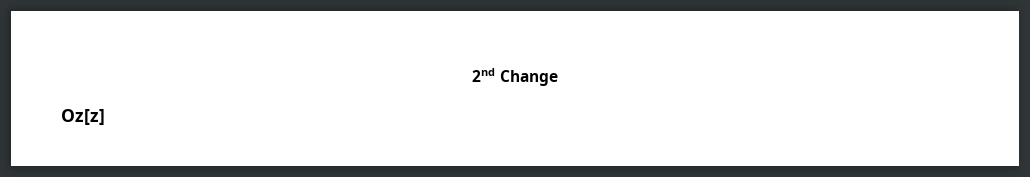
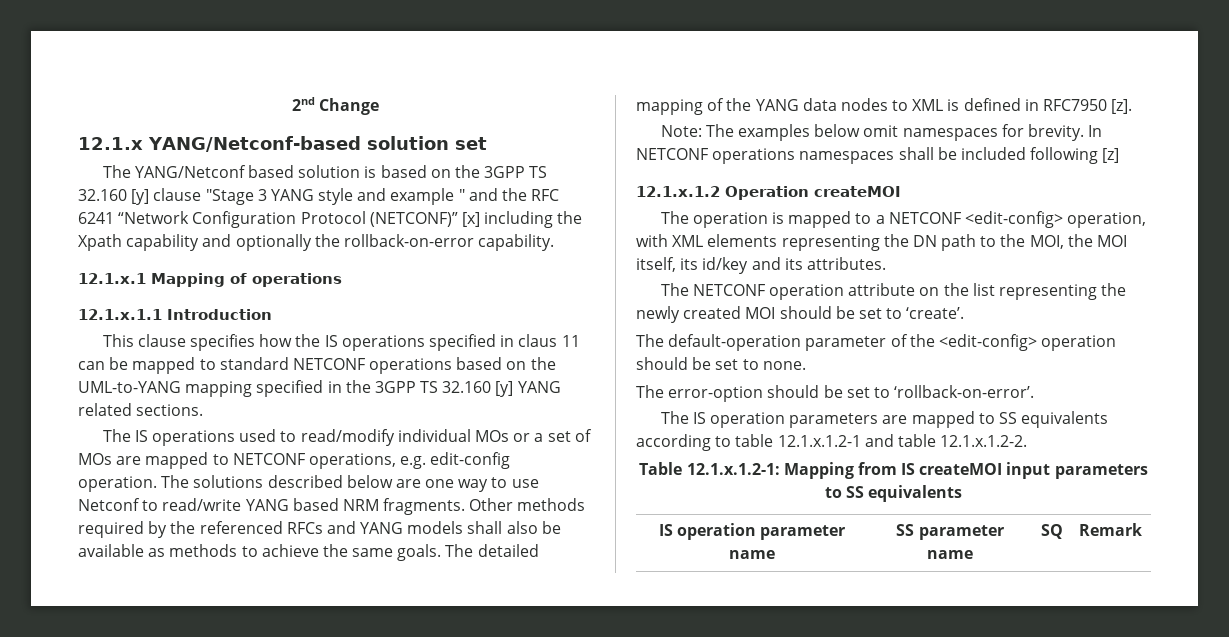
[61,109,105,125] Oz[z] -> [78,136,487,152] [102,165,548,178] [78,188,560,205] [78,211,583,228] [78,234,555,251] [78,273,342,287] [78,309,272,320] [102,334,580,351] [78,357,556,374] [78,380,561,397] [78,403,204,416] [102,429,592,446] [78,452,511,469] [78,475,539,492] [78,498,586,515] [78,521,561,538] [78,544,539,561] [636,98,1133,115] [660,124,1103,141] [636,147,1120,164] [636,186,901,200] [660,211,1147,228] [636,234,1128,251] [636,257,886,274] [660,283,1127,300] [636,306,965,323] [636,334,1117,351] [636,357,806,370] [636,385,1035,402] [660,411,1109,428] [636,434,1028,451] [639,462,1148,479] [824,485,963,502] [658,523,846,540] [729,550,775,559] [896,524,1004,540] [927,550,973,559] [1040,524,1063,539] [1079,523,1142,536] 12.1.x YANG/Netconf-based solution set // The YANG/Netconf based solution is based on the 3GPP TS 32.160 [y] clause "Stage 3 YANG style and example " and the RFC 6241 “Network Configuration Protocol (NETCONF)” [x] including the Xpath capability and optionally the rollback-on-error capability. // 12.1.x.1 Mapping of operations // 12.1.x.1.1 Introduction // This clause specifies how the IS operations specified in claus 11 can be mapped to standard NETCONF operations based on the UML-to-YANG mapping specified in the 3GPP TS 32.160 [y] YANG related sections. // The IS operations used to read/modify individual MOs or a set of MOs are mapped to NETCONF operations, e.g. edit-config operation. The solutions described below are one way to use Netconf to read/write YANG based NRM fragments. Other methods required by the referenced RFCs and YANG models shall also be available as methods to achieve the same goals. The detailed mapping of the YANG data nodes to XML is defined in RFC7950 [z]. // Note: The examples below omit namespaces for brevity. In NETCONF operations namespaces shall be included following [z] // 12.1.x.1.2 Operation createMOI // The operation is mapped to a NETCONF <edit-config> operation, with XML elements representing the DN path to the MOI, the MOI itself, its id/key and its attributes. // The NETCONF operation attribute on the list representing the newly created MOI should be set to ‘create’. // The default-operation parameter of the <edit-config> operation should be set to none. // The error-option should be set to ‘rollback-on-error’. // The IS operation parameters are mapped to SS equivalents according to table 12.1.x.1.2-1 and table 12.1.x.1.2-2. // Table 12.1.x.1.2-1: Mapping from IS createMOI input parameters to SS equivalents // IS operation parameter name | SS parameter name | SQ | Remark

